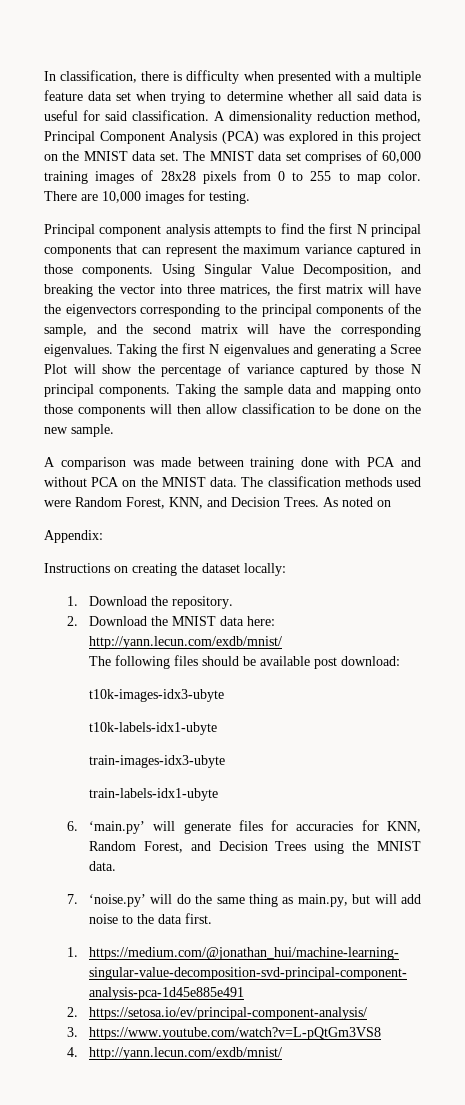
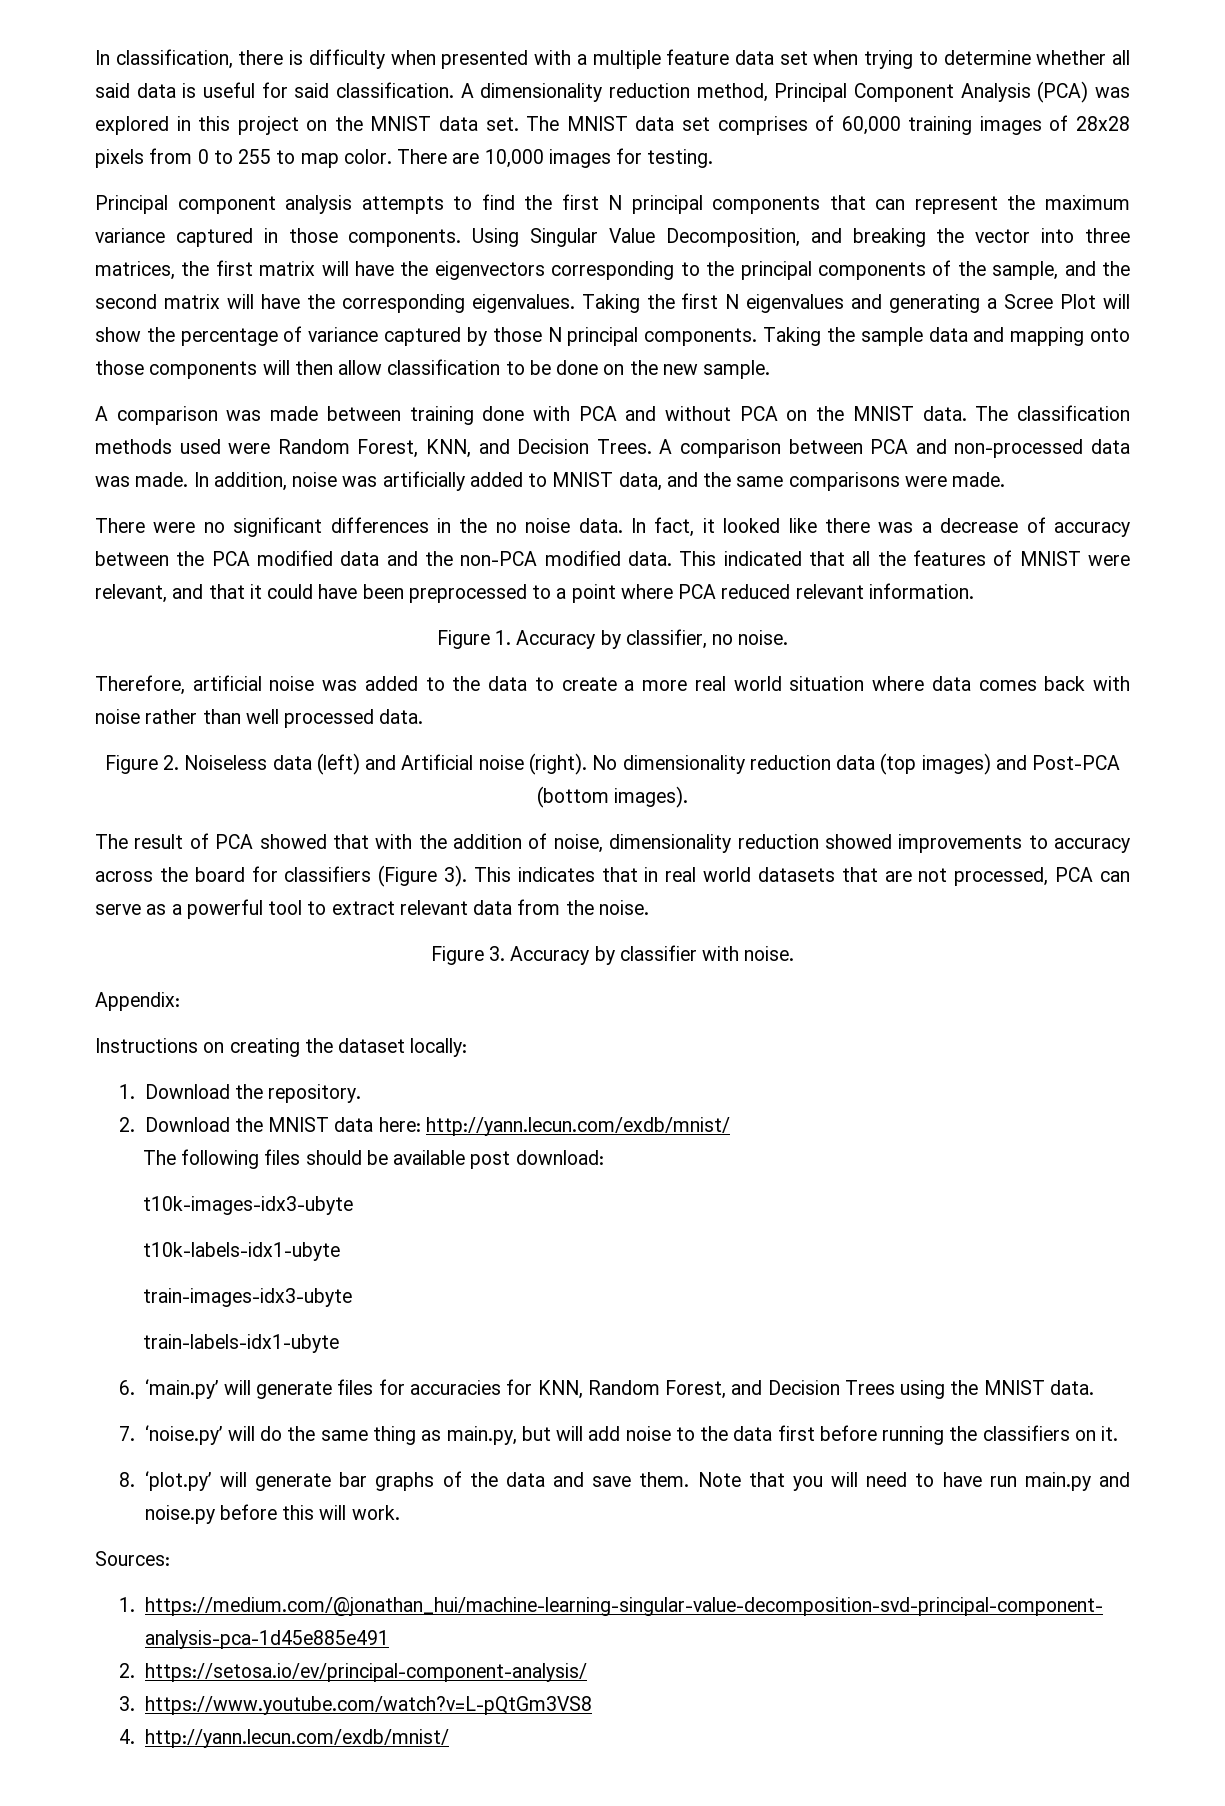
[323,497,391,507] As noted on -> [659,439,1131,458] [95,471,1006,491] [95,517,1130,537] [95,550,1131,566] [95,583,974,603] [436,629,789,649] [95,675,1130,695] [95,709,424,728] [104,753,1121,775] [536,786,689,808] [95,833,1130,853] [95,865,1131,887] [95,899,649,919] [430,945,795,965] A comparison between PCA and non-processed data was made. In addition, noise was artificially added to MNIST data, and the same comparisons were made. // There were no significant differences in the no noise data. In fact, it looked like there was a decrease of accuracy between the PCA modified data and the non-PCA modified data. This indicated that all the features of MNIST were relevant, and that it could have been preprocessed to a point where PCA reduced relevant information. // Figure 1. Accuracy by classifier, no noise. // Therefore, artificial noise was added to the data to create a more real world situation where data comes back with noise rather than well processed data. // Figure 2. Noiseless data (left) and Artificial noise (right). No dimensionality reduction data (top images) and Post-PCA (bottom images). // The result of PCA showed that with the addition of noise, dimensionality reduction showed improvements to accuracy across the board for classifiers (Figure 3). This indicates that in real world datasets that are not processed, PCA can serve as a powerful tool to extract relevant data from the noise. // Figure 3. Accuracy by classifier with noise.
[184,913,212,924] first. -> [777,1425,1119,1445] [118,1471,1131,1491] [144,1504,400,1524] [95,1551,170,1566] first before running the classifiers on it. // 8. ‘plot.py’ will generate bar graphs of the data and save them. Note that you will need to have run main.py and noise.py before this will work. // Sources:

